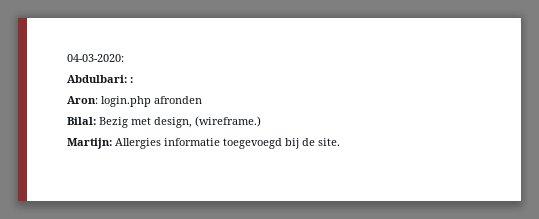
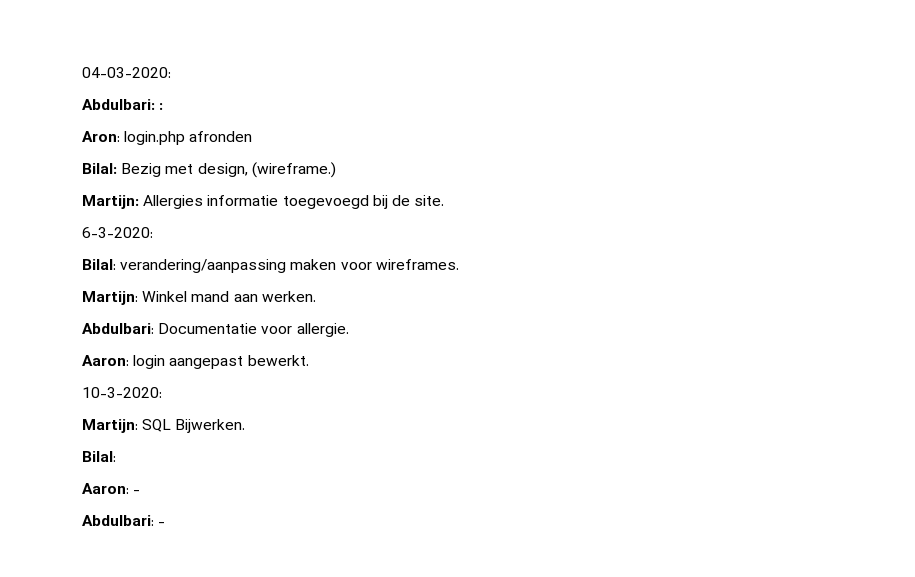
(340, 142) none -> [82,227,153,238] [82,259,459,273] [82,291,316,305] [82,323,349,337] [82,355,309,369] [82,387,162,398] [82,419,246,433] [82,451,116,462] [82,483,141,494] [82,515,166,526] // 6-3-2020: // Bilal: verandering/aanpassing maken voor wireframes. // Martijn: Winkel mand aan werken. // Abdulbari: Documentatie voor allergie. // Aaron: login aangepast bewerkt. // 10-3-2020: // Martijn: SQL Bijwerken. // Bilal: // Aaron: - // Abdulbari: -

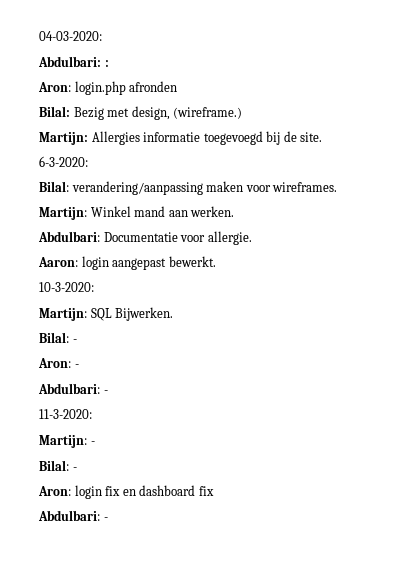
[82,483,129,494] // Aaron: -> [72,339,77,343] [38,358,71,368] - // Aron:
(166, 524) none -> [39,409,92,419] [39,435,95,448] [39,460,77,471] [38,485,214,499] [38,510,108,521] // 11-3-2020: // Martijn: - // Bilal: - // Aron: login fix en dashboard fix // Abdulbari: -

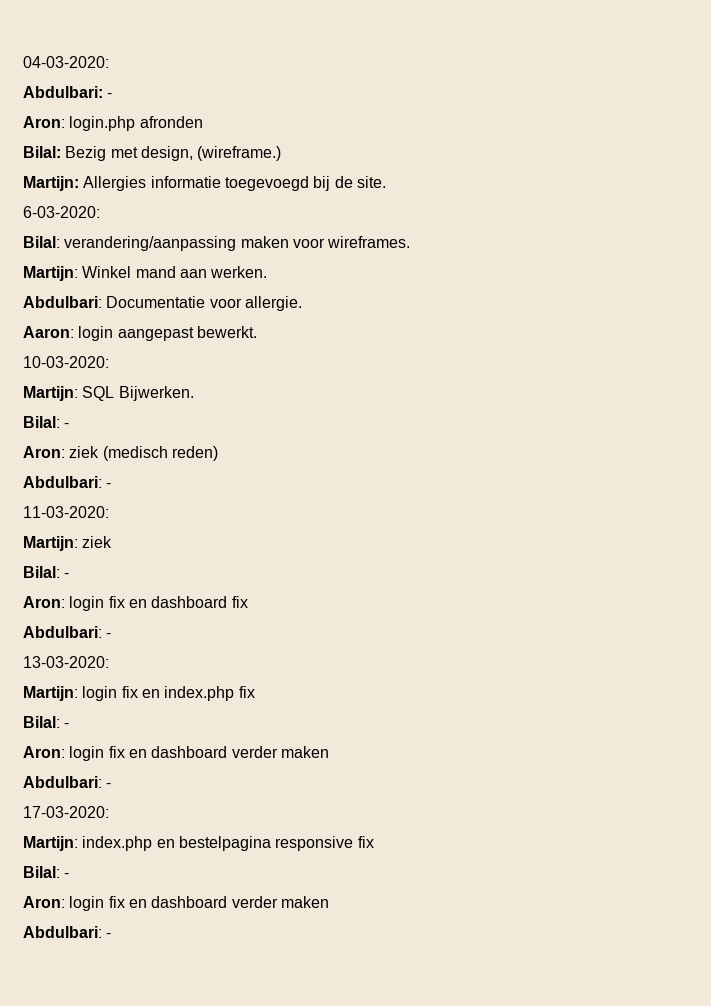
[104,60,109,67] : -> [107,93,113,98] -
[39,156,88,167] 6-3-2020: -> [23,206,100,218] 6-03-2020:
[39,282,94,292] 10-3-2020: -> [23,356,109,368] 10-03-2020:
[74,364,79,368] [38,383,108,394] [39,409,92,419] [39,435,95,448] - // Abdulbari: - // 11-3-2020: // Martijn: - -> [69,446,218,461] [23,476,112,488] [23,506,109,518] [23,536,113,551] ziek (medisch reden) // Abdulbari: - // 11-03-2020: // Martijn: ziek
(108, 519) none -> [23,656,109,668] [23,686,255,701] [23,716,70,728] [23,746,329,761] [23,776,112,788] [23,806,109,818] [23,836,374,851] [23,866,70,878] [23,896,329,911] [23,926,112,938] // 13-03-2020: // Martijn: login fix en index.php fix // Bilal: - // Aron: login fix en dashboard verder maken // Abdulbari: - // 17-03-2020: // Martijn: index.php en bestelpagina responsive fix // Bilal: - // Aron: login fix en dashboard verder maken // Abdulbari: -

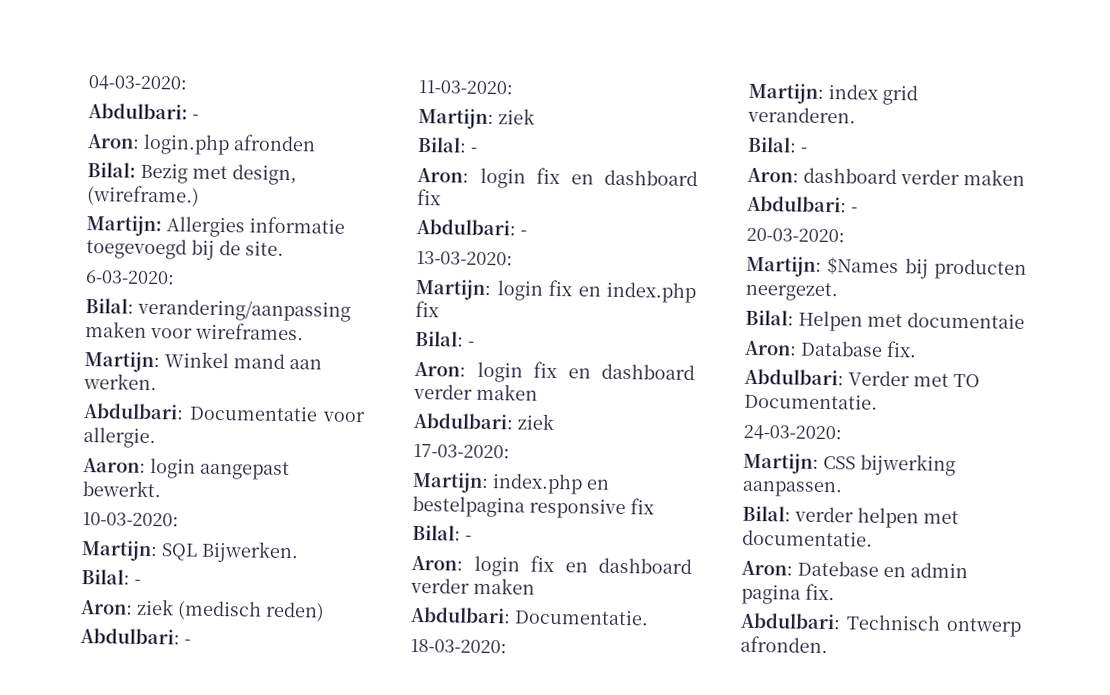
[106,783,112,788] - -> [517,413,555,430] ziek
[106,933,112,938] - -> [514,608,649,626] [410,638,507,654] [748,82,918,106] [747,106,856,124] [747,136,807,153] [747,167,1025,186] [747,195,858,213] [746,227,845,243] [746,255,1027,280] [745,281,838,302] [745,309,1025,332] [744,340,917,358] [744,368,980,388] [744,392,878,410] [743,424,842,441] [743,452,956,476] [742,480,843,498] [742,505,959,529] [742,529,873,547] [741,560,968,579] [741,583,835,605] [740,612,1022,637] [740,635,828,654] Documentatie. // 18-03-2020: // Martijn: index grid veranderen. // Bilal: - // Aron: dashboard verder maken // Abdulbari: - // 20-03-2020: // Martijn: $Names bij producten neergezet. // Bilal: Helpen met documentaie // Aron: Database fix. // Abdulbari: Verder met TO Documentatie. // 24-03-2020: // Martijn: CSS bijwerking aanpassen. // Bilal: verder helpen met documentatie. // Aron: Datebase en admin pagina fix. // Abdulbari: Technisch ontwerp afronden.

